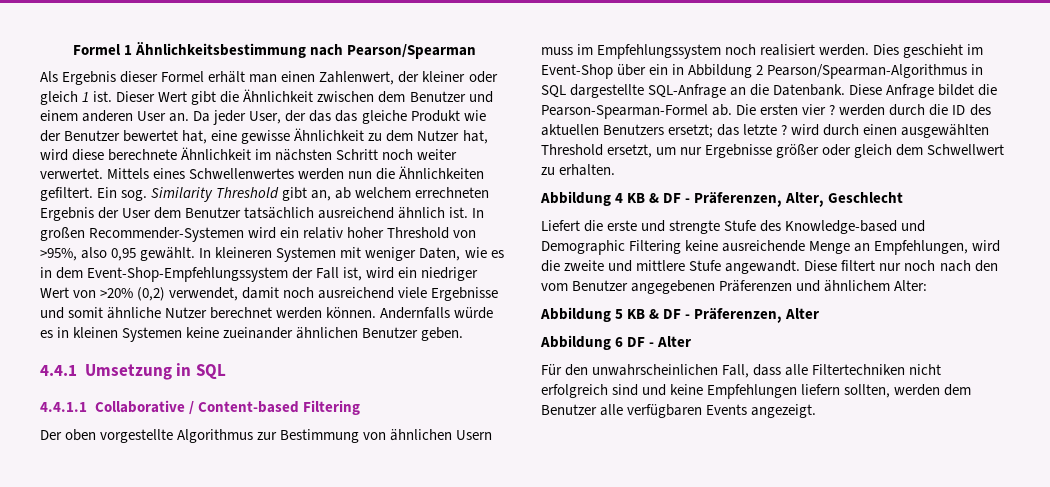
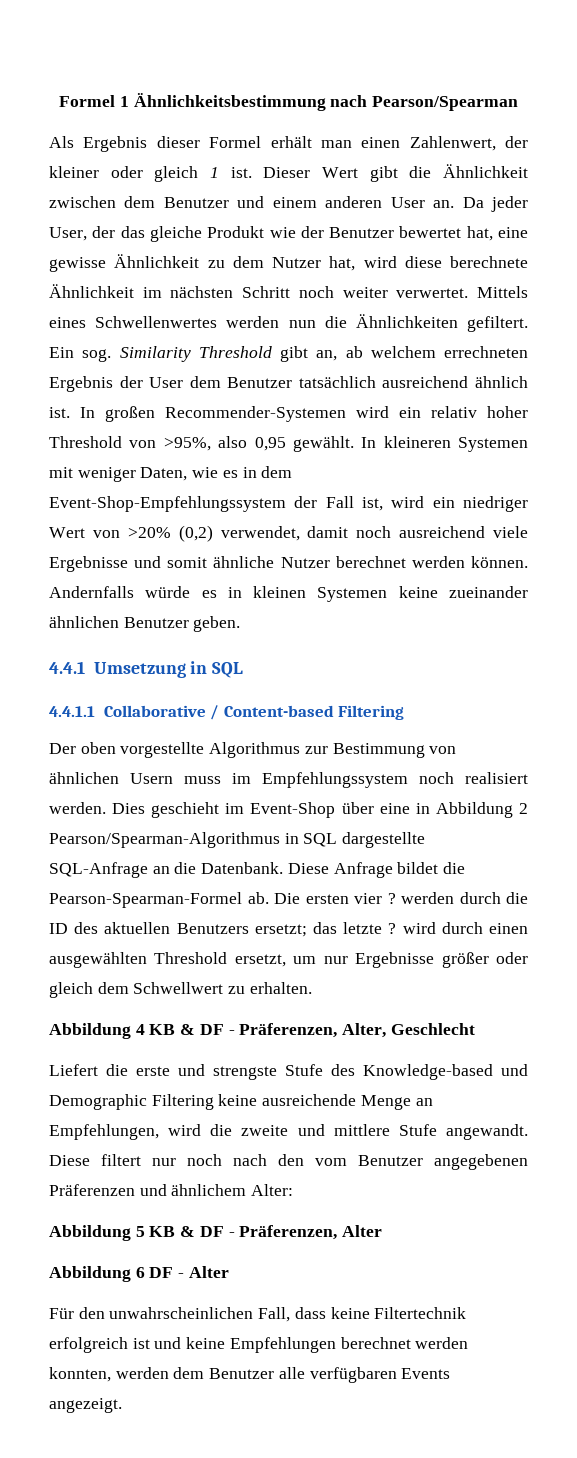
[335,110,358,122] das -> (145, 232) none
[649,64,669,75] ein -> [379,803,410,814] eine
[669,220,721,234] strengte -> [213,1066,277,1080] strengste
[785,364,942,376] [541,384,891,399] alle Filtertechniken nicht erfolgreich sind und keine Empfehlungen liefern sollten, -> [330,1307,467,1319] [49,1337,469,1353] [49,1367,111,1382] keine Filtertechnik erfolgreich ist und keine Empfehlungen berechnet werden konnten,

